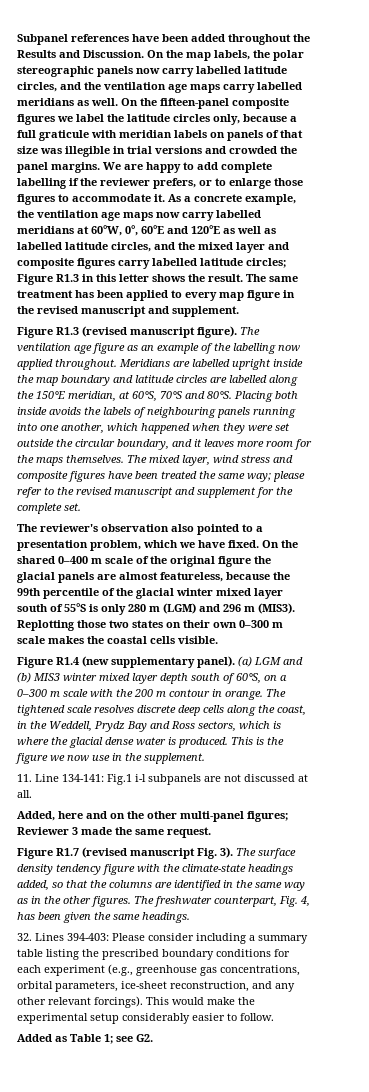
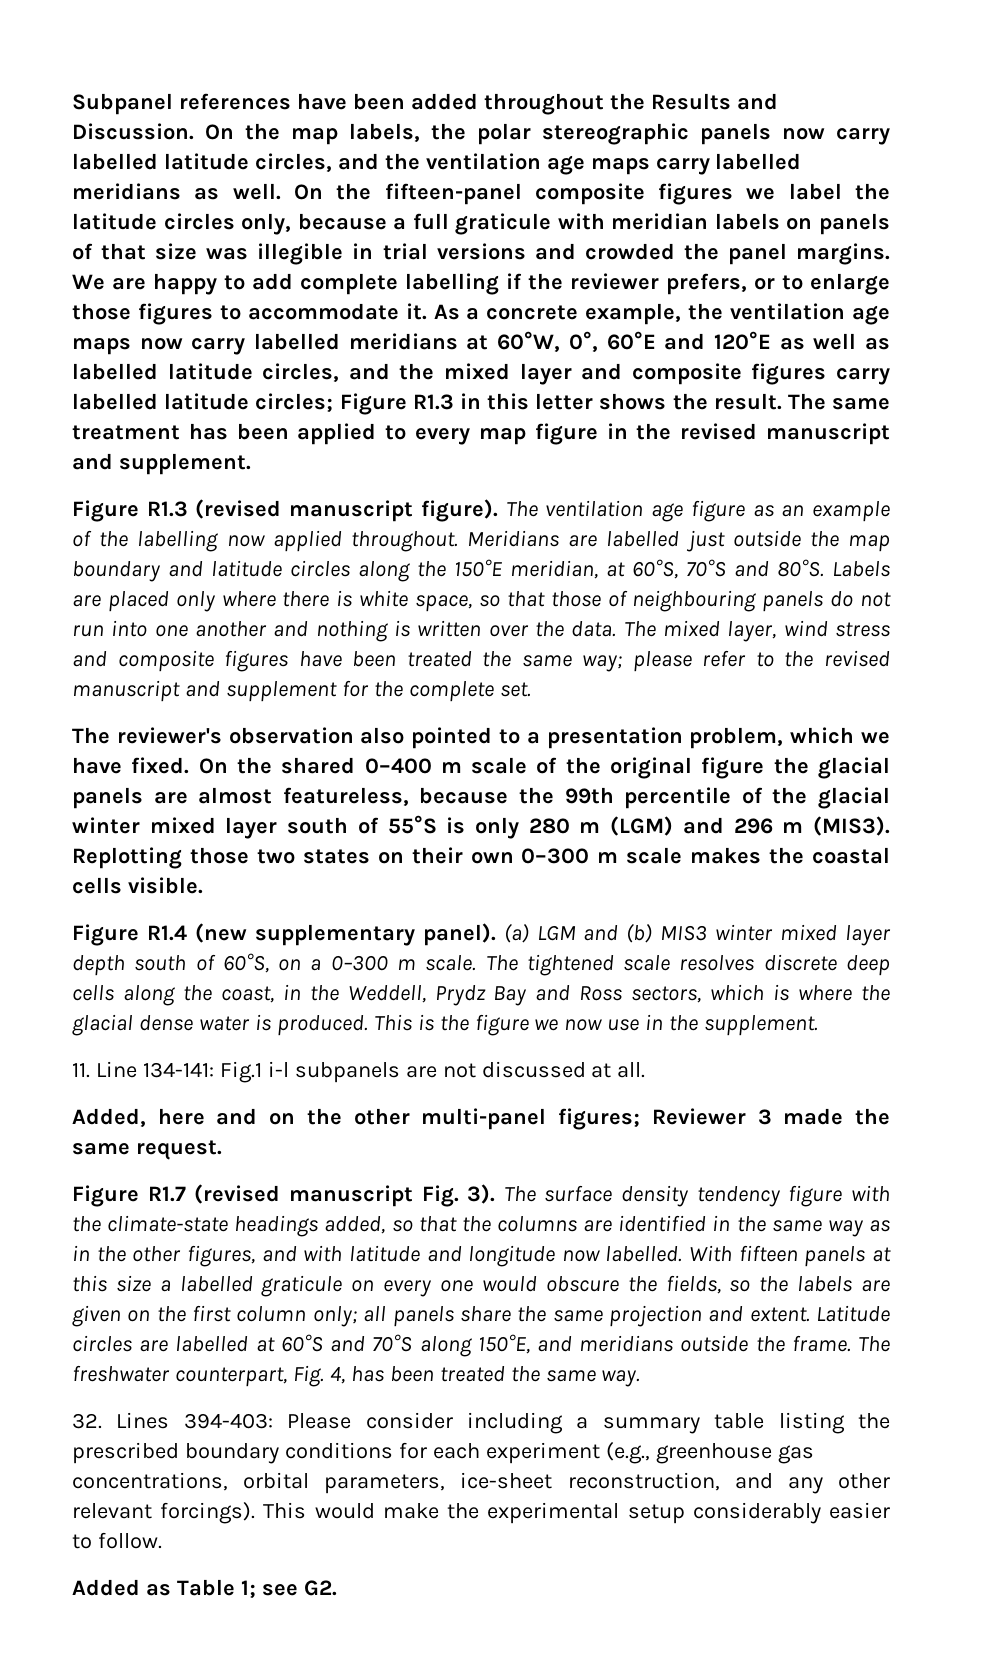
[232,359,303,370] upright inside -> [685,530,801,552] just outside
[210,375,267,383] are labelled -> (350, 568) none
[234,391,298,402] [17,407,296,418] [17,423,290,434] [17,439,312,450] [17,455,124,466] Placing both inside avoids the labels of neighbouring panels running into one another, which happened when they were set outside the circular boundary, and it leaves more room for the maps themselves. -> [832,561,890,577] [72,590,892,612] [72,620,617,642] Labels are placed only where there is white space, so that those of neighbouring panels do not run into one another and nothing is written over the data.
[63,689,263,700] scale with the 200 m contour in orange. -> [425,955,477,971] scale.
[91,896,131,907] figures. -> [186,1245,891,1267] [72,1275,891,1297] [72,1305,890,1327] [72,1334,851,1357] figures, and with latitude and longitude now labelled. With fifteen panels at this size a labelled graticule on every one would obscure the fields, so the labels are given on the first column only; all panels share the same projection and extent. Latitude circles are labelled at 60°S and 70°S along 150°E, and meridians outside the frame.
[63,912,190,923] given the same headings. -> [439,1366,641,1387] treated the same way.

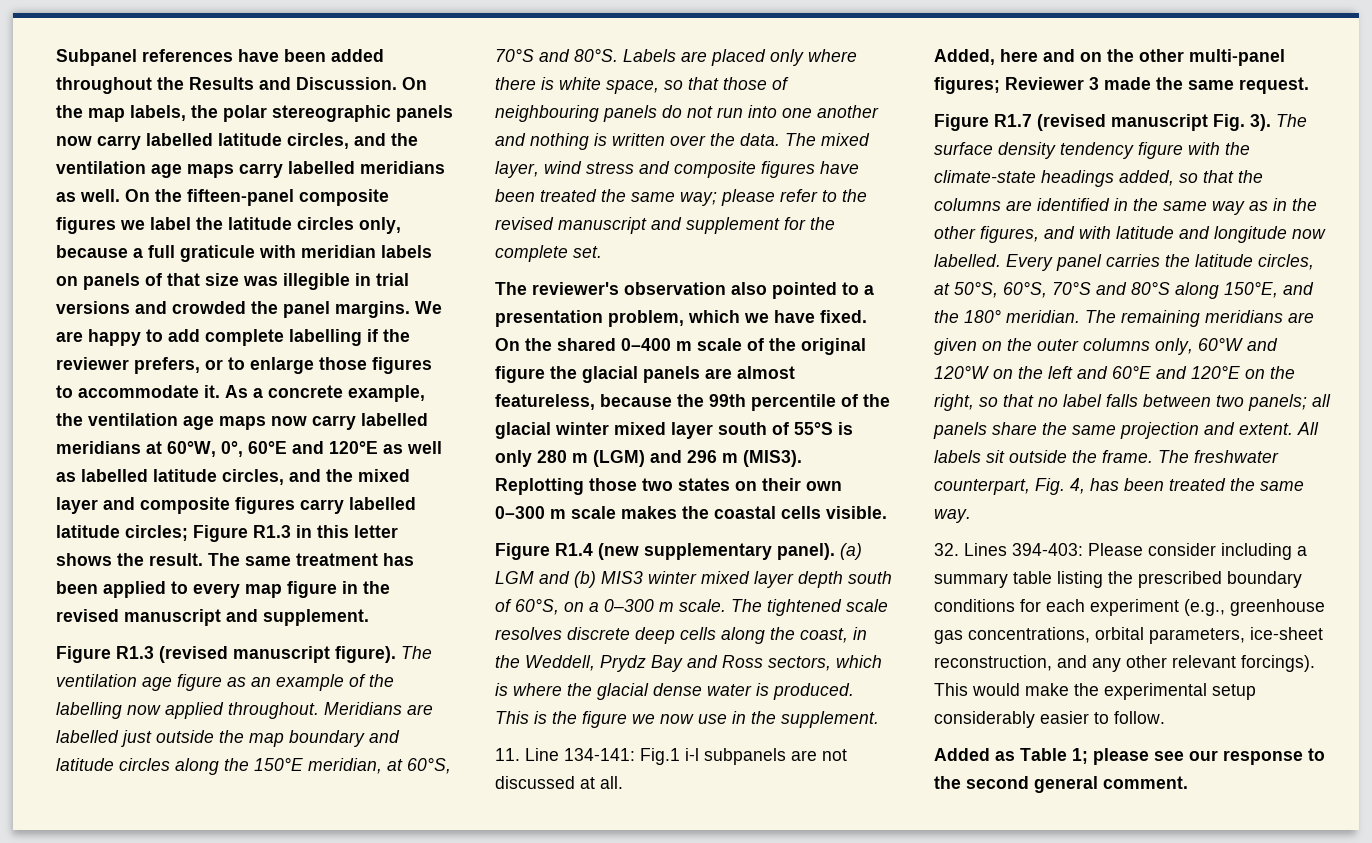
[689,1245,891,1267] [72,1275,891,1297] [72,1305,357,1327] With fifteen panels at this size a labelled graticule on every one would obscure the fields, so the labels are given on the first column only; -> [1006,254,1314,271] [934,282,1314,299] [934,310,1314,327] [934,338,1278,355] [934,366,1295,379] [934,394,1307,411] Every panel carries the latitude circles, at 50°S, 60°S, 70°S and 80°S along 150°E, and the 180° meridian. The remaining meridians are given on the outer columns only, 60°W and 120°W on the left and 60°E and 120°E on the right, so that no label falls between two panels;
[816,1305,890,1322] [72,1334,674,1357] Latitude circles are labelled at 60°S and 70°S along 150°E, and meridians -> [1297,422,1319,435] [934,450,1005,463] All labels sit
[261,1580,337,1596] see G2. -> [1093,748,1325,765] [934,776,1188,793] please see our response to the second general comment.

